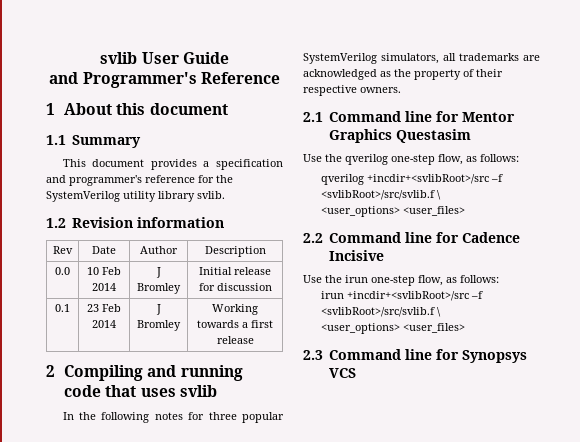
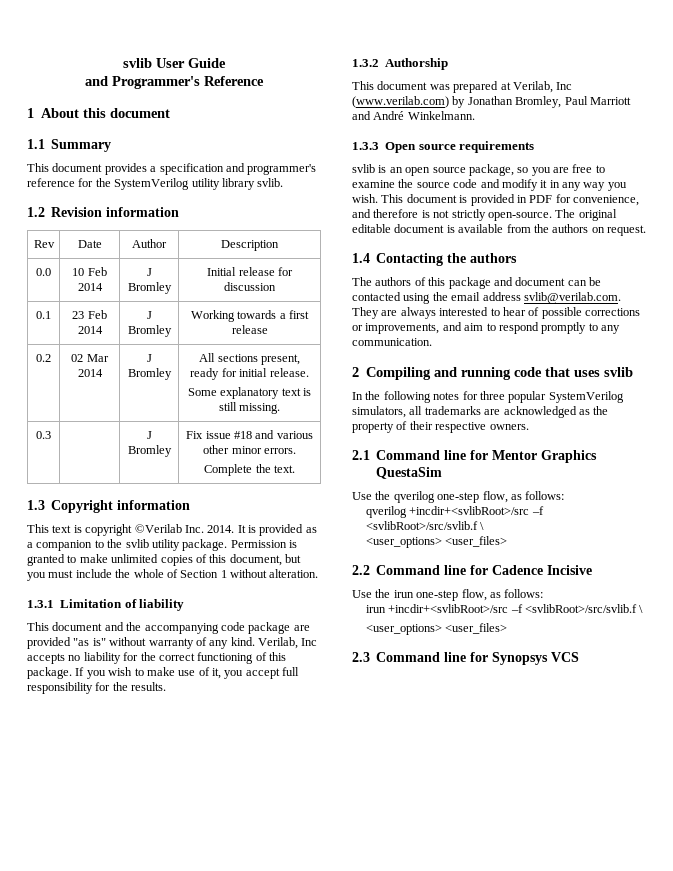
(254, 340) none -> [36,354,51,362] [71,354,109,362] [77,369,103,377] [146,354,152,362] [127,368,172,380] [199,353,300,365] [190,368,309,380] [187,387,312,399] [218,402,281,414] [36,431,51,439] [146,431,152,439] [127,445,172,457] [186,430,313,439] [203,445,296,454] [204,464,295,476] [27,500,191,513] [27,524,317,536] [27,539,297,551] [27,554,301,566] [27,569,319,581] [27,599,185,611] [27,622,310,634] [27,637,318,649] [27,652,286,664] [27,667,300,679] [27,682,167,694] [352,58,449,70] [352,81,573,93] [352,96,631,108] [352,111,475,120] [352,141,535,153] [352,164,605,176] [352,179,627,191] [352,194,639,206] [352,209,617,221] [352,224,646,236] [352,253,518,266] [352,277,601,289] [352,292,621,304] [352,307,640,319] [352,322,620,334] [352,338,432,346] // 0.2 | 02 Mar 2014 | J Bromley | All sections present, ready for initial release. // Some explanatory text is still missing. // 0.3 | | J Bromley | Fix issue #18 and various other minor errors. // Complete the text. // 1.3 Copyright information // This text is copyright ©Verilab Inc. 2014. It is provided as a companion to the svlib utility package. Permission is granted to make unlimited copies of this document, but you must include the whole of Section 1 without alteration. // 1.3.1 Limitation of liability // This document and the accompanying code package are provided "as is" without warranty of any kind. Verilab, Inc accepts no liability for the correct functioning of this package. If you wish to make use of it, you accept full responsibility for the results. // 1.3.2 Authorship // This document was prepared at Verilab, Inc (www.verilab.com) by Jonathan Bromley, Paul Marriott and André Winkelmann. // 1.3.3 Open source requirements // svlib is an open source package, so you are free to examine the source code and modify it in any way you wish. This document is provided in PDF for convenience, and therefore is not strictly open-source. The original editable document is available from the authors on request. // 1.4 Contacting the authors // The authors of this package and document can be contacted using the email address svlib@verilab.com. They are always interested to hear of possible corrections or improvements, and aim to respond promptly to any communication.
[395,129,471,143] Questasim -> [376,467,443,479] QuestaSim

